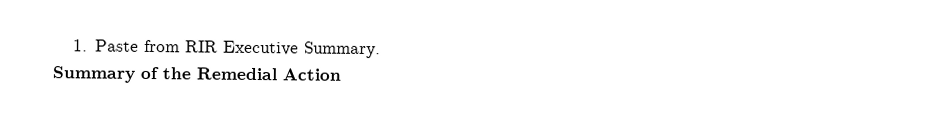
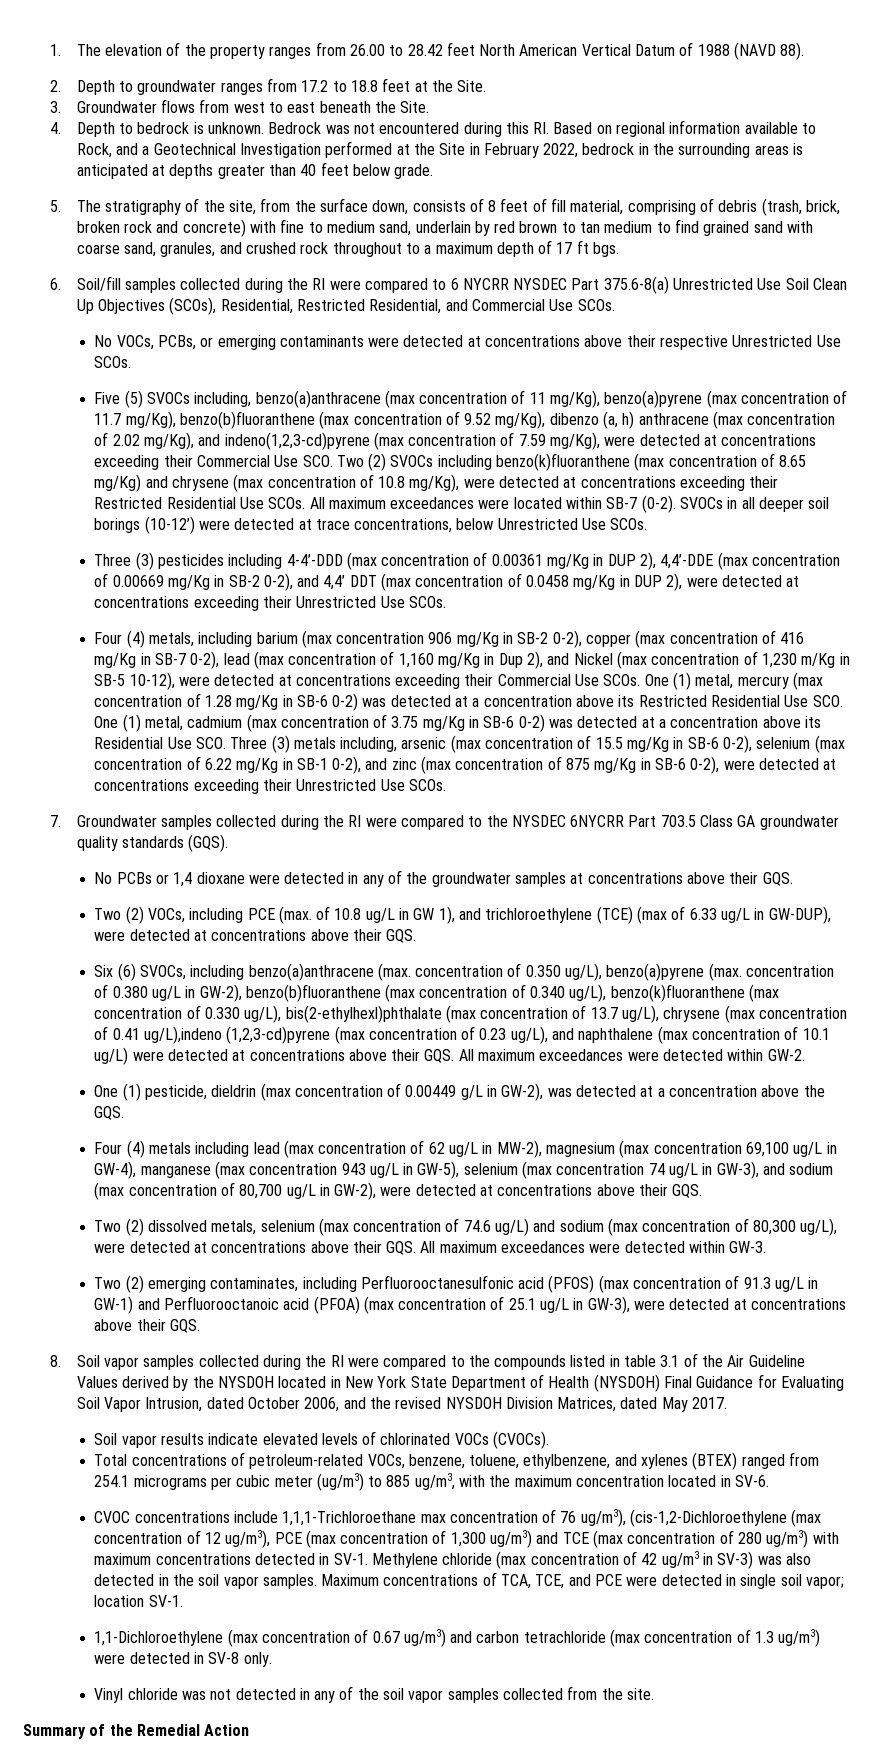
[95,39,382,59] Paste from RIR Executive Summary. -> [76,42,805,60] [49,78,487,95] [49,99,430,113] [49,120,817,137] [76,141,804,158] [76,162,434,179] [49,198,841,216] [76,219,814,237] [76,240,620,257] [49,276,848,294] [76,297,615,315] [94,335,841,350] [94,356,132,368] [94,390,848,408] [94,411,836,429] [94,432,817,450] [94,453,807,471] [94,474,779,492] [94,495,830,513] [94,516,648,534] [94,552,841,570] [94,573,800,591] [94,596,446,611] [94,630,805,648] [94,651,850,669] [94,672,824,690] [94,693,843,711] [94,714,821,732] [94,735,845,753] [94,756,837,774] [94,779,446,794] [49,815,839,830] [76,834,229,852] [94,870,793,887] [94,906,831,924] [94,929,417,943] [94,963,835,981] [94,984,780,1002] [94,1005,848,1023] [94,1026,830,1044] [94,1047,805,1065] [94,1083,825,1101] [94,1106,125,1120] [94,1140,837,1158] [94,1161,834,1179] [94,1182,703,1200] [94,1218,838,1236] [94,1241,767,1255] [94,1275,819,1293] [94,1296,847,1314] [94,1319,200,1333] [49,1353,805,1370] [76,1374,845,1392] [76,1397,728,1412] [94,1431,550,1449] [94,1452,820,1470] [94,1473,770,1491] [94,1509,822,1527] [94,1530,839,1548] [94,1551,812,1569] [94,1572,844,1589] [94,1595,183,1607] [94,1629,821,1647] [94,1652,272,1667] [94,1686,655,1703] The elevation of the property ranges from 26.00 to 28.42 feet North American Vertical Datum of 1988 (NAVD 88). // 2. Depth to groundwater ranges from 17.2 to 18.8 feet at the Site. // 3. Groundwater flows from west to east beneath the Site. // 4. Depth to bedrock is unknown. Bedrock was not encountered during this RI. Based on regional information available to Rock, and a Geotechnical Investigation performed at the Site in February 2022, bedrock in the surrounding areas is anticipated at depths greater than 40 feet below grade. // 5. The stratigraphy of the site, from the surface down, consists of 8 feet of fill material, comprising of debris (trash, brick, broken rock and concrete) with fine to medium sand, underlain by red brown to tan medium to find grained sand with coarse sand, granules, and crushed rock throughout to a maximum depth of 17 ft bgs. // 6. Soil/fill samples collected during the RI were compared to 6 NYCRR NYSDEC Part 375.6-8(a) Unrestricted Use Soil Clean Up Objectives (SCOs), Residential, Restricted Residential, and Commercial Use SCOs. // No VOCs, PCBs, or emerging contaminants were detected at concentrations above their respective Unrestricted Use SCOs. // Five (5) SVOCs including, benzo(a)anthracene (max concentration of 11 mg/Kg), benzo(a)pyrene (max concentration of 11.7 mg/Kg), benzo(b)fluoranthene (max concentration of 9.52 mg/Kg), dibenzo (a, h) anthracene (max concentration of 2.02 mg/Kg), and indeno(1,2,3-cd)pyrene (max concentration of 7.59 mg/Kg), were detected at concentrations exceeding their Commercial Use SCO. Two (2) SVOCs including benzo(k)fluoranthene (max concentration of 8.65 mg/Kg) and chrysene (max concentration of 10.8 mg/Kg), were detected at concentrations exceeding their Restricted Residential Use SCOs. All maximum exceedances were located within SB-7 (0-2). SVOCs in all deeper soil borings (10-12’) were detected at trace concentrations, below Unrestricted Use SCOs. // Three (3) pesticides including 4-4’-DDD (max concentration of 0.00361 mg/Kg in DUP 2), 4,4’-DDE (max concentration of 0.00669 mg/Kg in SB-2 0-2), and 4,4’ DDT (max concentration of 0.0458 mg/Kg in DUP 2), were detected at concentrations exceeding their Unrestricted Use SCOs. // Four (4) metals, including barium (max concentration 906 mg/Kg in SB-2 0-2), copper (max concentration of 416 mg/Kg in SB-7 0-2), lead (max concentration of 1,160 mg/Kg in Dup 2), and Nickel (max concentration of 1,230 m/Kg in SB-5 10-12), were detected at concentrations exceeding their Commercial Use SCOs. One (1) metal, mercury (max concentration of 1.28 mg/Kg in SB-6 0-2) was detected at a concentration above its Restricted Residential Use SCO. One (1) metal, cadmium (max concentration of 3.75 mg/Kg in SB-6 0-2) was detected at a concentration above its Residential Use SCO. Three (3) metals including, arsenic (max concentration of 15.5 mg/Kg in SB-6 0-2), selenium (max concentration of 6.22 mg/Kg in SB-1 0-2), and zinc (max concentration of 875 mg/Kg in SB-6 0-2), were detected at concentrations exceeding their Unrestricted Use SCOs. // 7. Groundwater samples collected during the RI were compared to the NYSDEC 6NYCRR Part 703.5 Class GA groundwater quality standards (GQS). // No PCBs or 1,4 dioxane were detected in any of the groundwater samples at concentrations above their GQS. // Two (2) VOCs, including PCE (max. of 10.8 ug/L in GW 1), and trichloroethylene (TCE) (max of 6.33 ug/L in GW-DUP), were detected at concentrations above their GQS. // Six (6) SVOCs, including benzo(a)anthracene (max. concentration of 0.350 ug/L), benzo(a)pyrene (max. concentration of 0.380 ug/L in GW-2), benzo(b)fluoranthene (max concentration of 0.340 ug/L), benzo(k)fluoranthene (max concentration of 0.330 ug/L), bis(2-ethylhexl)phthalate (max concentration of 13.7 ug/L), chrysene (max concentration of 0.41 ug/L),indeno (1,2,3-cd)pyrene (max concentration of 0.23 ug/L), and naphthalene (max concentration of 10.1 ug/L) were detected at concentrations above their GQS. All maximum exceedances were detected within GW-2. // One (1) pesticide, dieldrin (max concentration of 0.00449 g/L in GW-2), was detected at a concentration above the GQS. // Four (4) metals including lead (max concentration of 62 ug/L in MW-2), magnesium (max concentration 69,100 ug/L in GW-4), manganese (max concentration 943 ug/L in GW-5), selenium (max concentration 74 ug/L in GW-3), and sodium (max concentration of 80,700 ug/L in GW-2), were detected at concentrations above their GQS. // Two (2) dissolved metals, selenium (max concentration of 74.6 ug/L) and sodium (max concentration of 80,300 ug/L), were detected at concentrations above their GQS. All maximum exceedances were detected within GW-3. // Two (2) emerging contaminates, including Perfluorooctanesulfonic acid (PFOS) (max concentration of 91.3 ug/L in GW-1) and Perfluorooctanoic acid (PFOA) (max concentration of 25.1 ug/L in GW-3), were detected at concentrations above their GQS. // 8. Soil vapor samples collected during the RI were compared to the compounds listed in table 3.1 of the Air Guideline Values derived by the NYSDOH located in New York State Department of Health (NYSDOH) Final Guidance for Evaluating Soil Vapor Intrusion, dated October 2006, and the revised NYSDOH Division Matrices, dated May 2017. // Soil vapor results indicate elevated levels of chlorinated VOCs (CVOCs). // Total concentrations of petroleum-related VOCs, benzene, toluene, ethylbenzene, and xylenes (BTEX) ranged from 254.1 micrograms per cubic meter (ug/m3) to 885 ug/m3, with the maximum concentration located in SV-6. // CVOC concentrations include 1,1,1-Trichloroethane max concentration of 76 ug/m3), (cis-1,2-Dichloroethylene (max concentration of 12 ug/m3), PCE (max concentration of 1,300 ug/m3) and TCE (max concentration of 280 ug/m3) with maximum concentrations detected in SV-1. Methylene chloride (max concentration of 42 ug/m3 in SV-3) was also detected in the soil vapor samples. Maximum concentrations of TCA, TCE, and PCE were detected in single soil vapor; location SV-1. // 1,1-Dichloroethylene (max concentration of 0.67 ug/m3) and carbon tetrachloride (max concentration of 1.3 ug/m3) were detected in SV-8 only. // Vinyl chloride was not detected in any of the soil vapor samples collected from the site.

